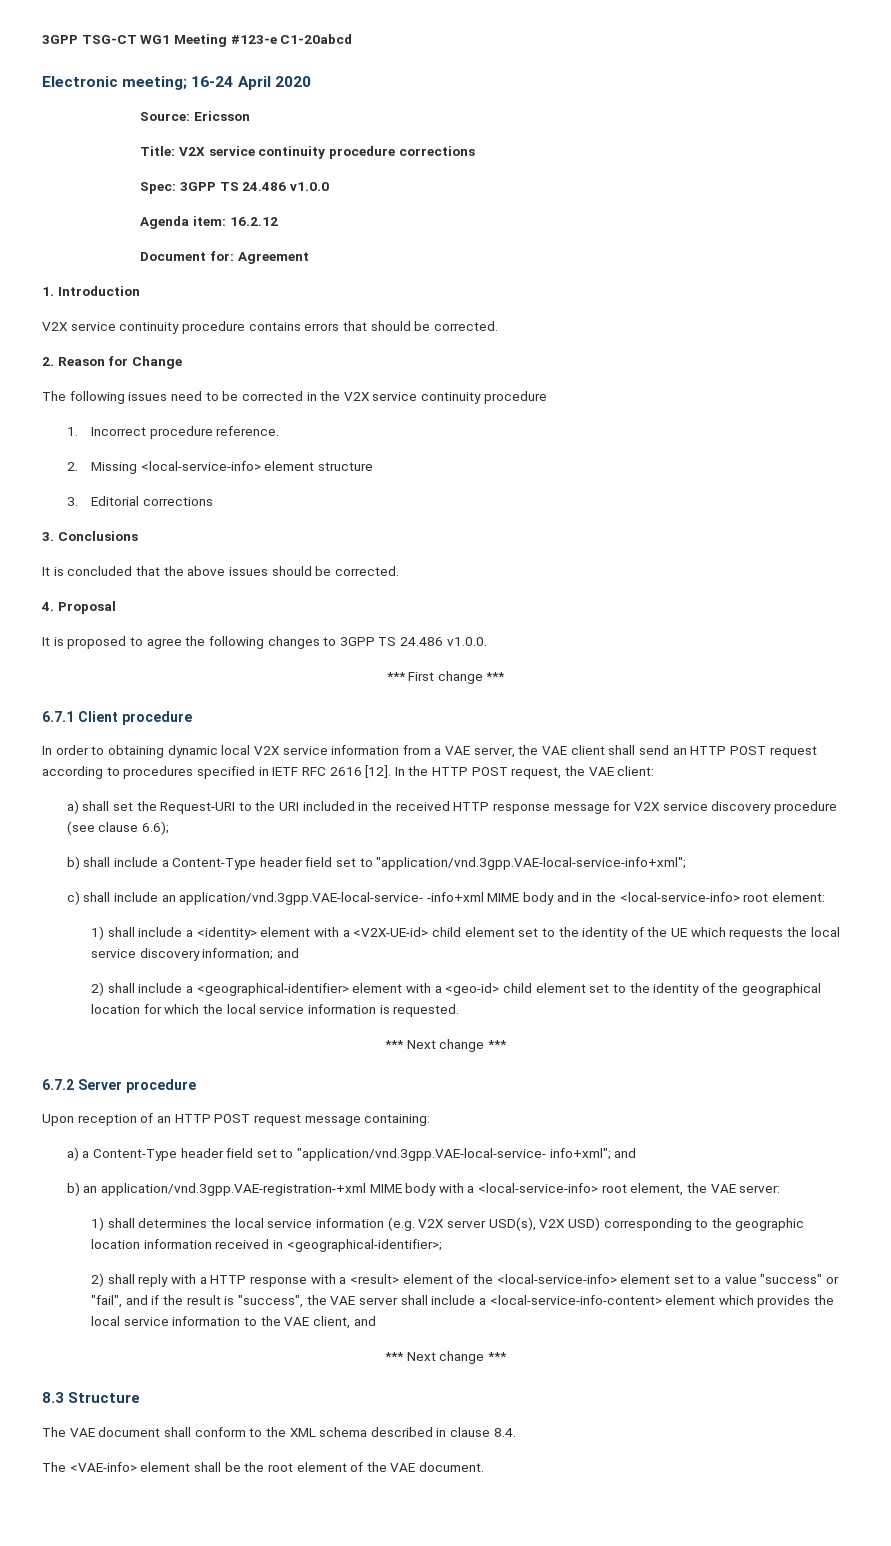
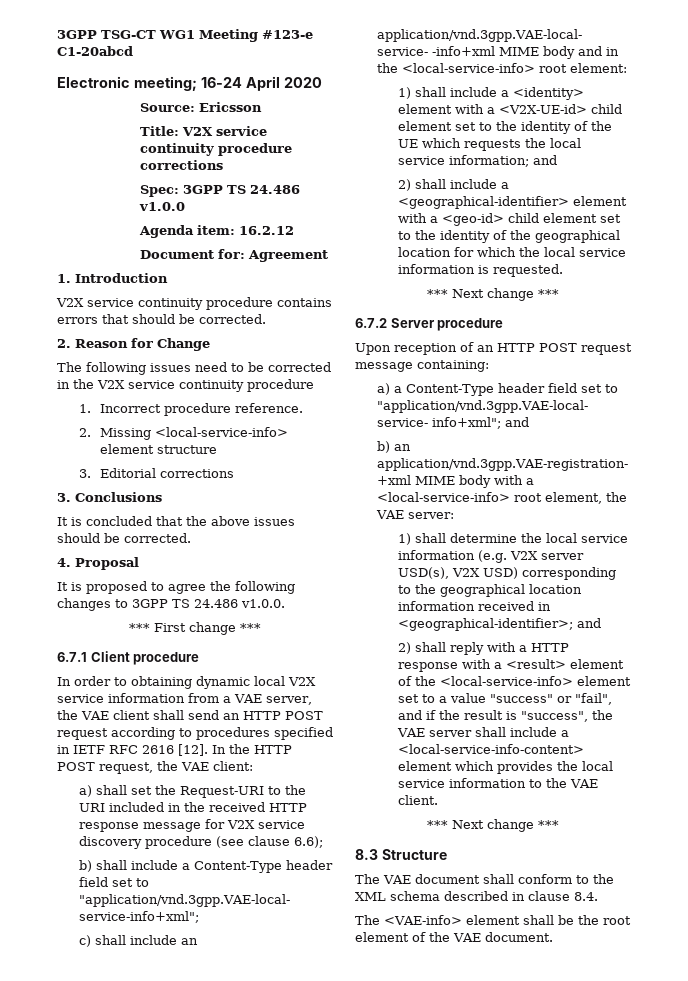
[139,948,200,961] discovery -> (446, 160) none
[138,1218,208,1228] determines -> [450,533,518,543] determine
[735,1218,805,1231] geographic -> [440,584,526,597] geographical
(442, 1245) none -> [577,618,602,628] and
[313,1316,376,1329] client, and -> [398,795,439,805] client.

